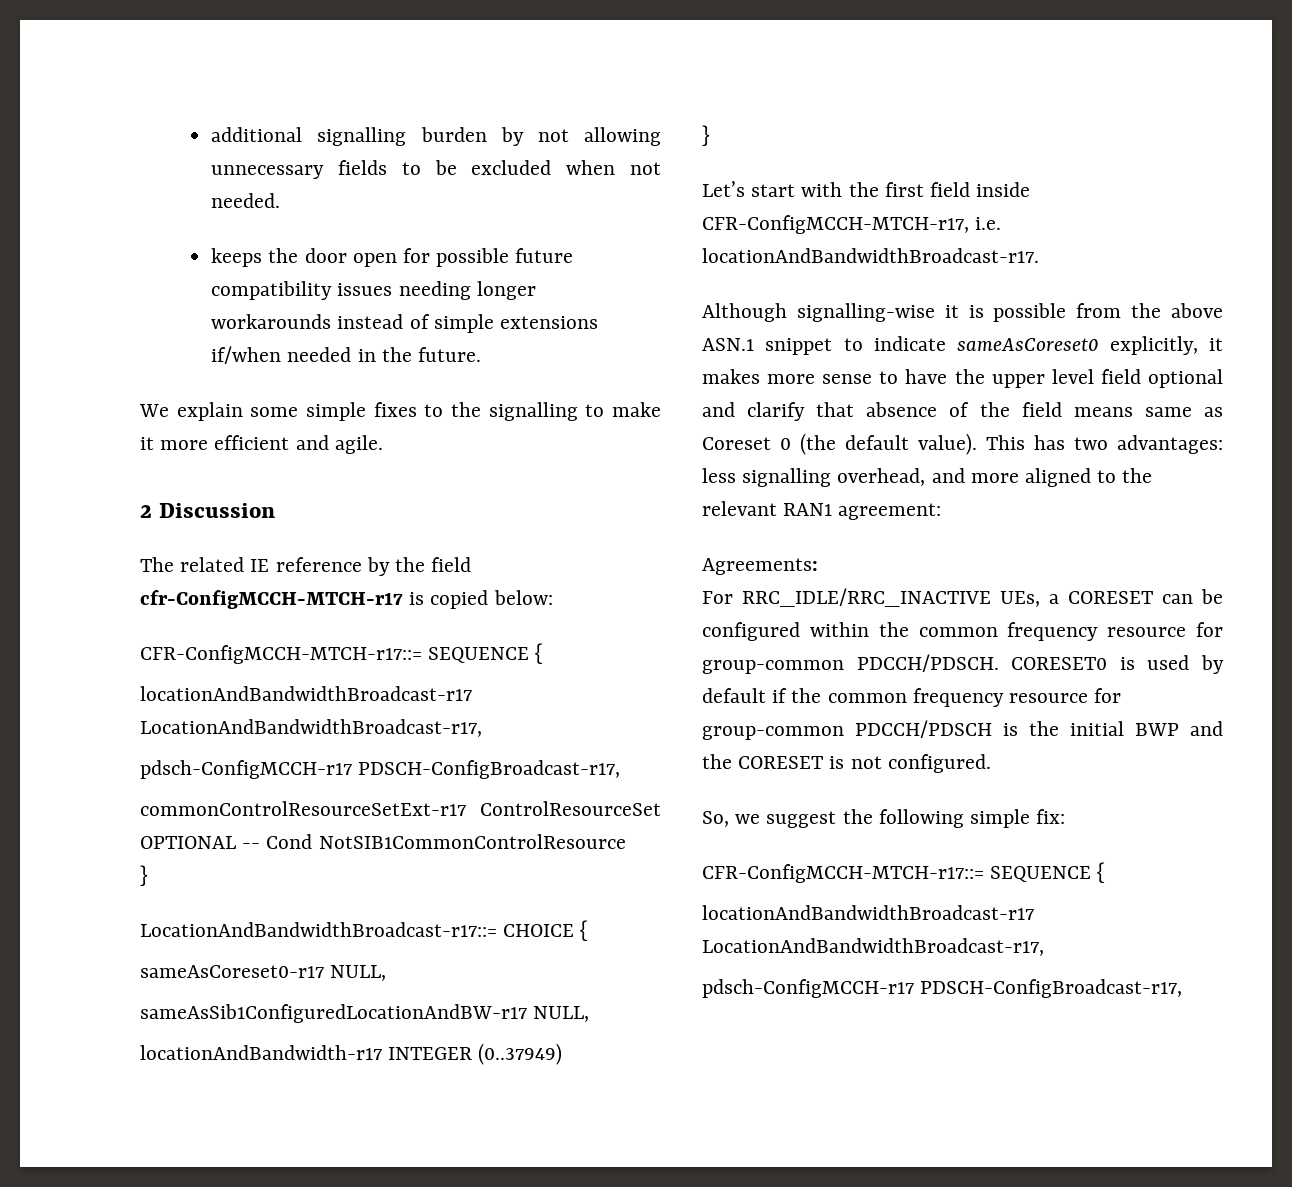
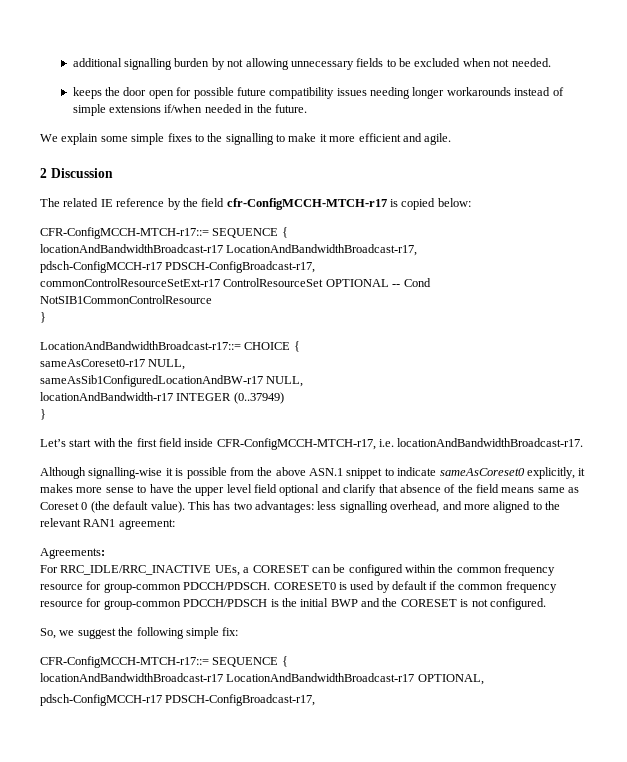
[702,938,1044,956] LocationAndBandwidthBroadcast-r17, -> [226,673,484,685] LocationAndBandwidthBroadcast-r17 OPTIONAL,

